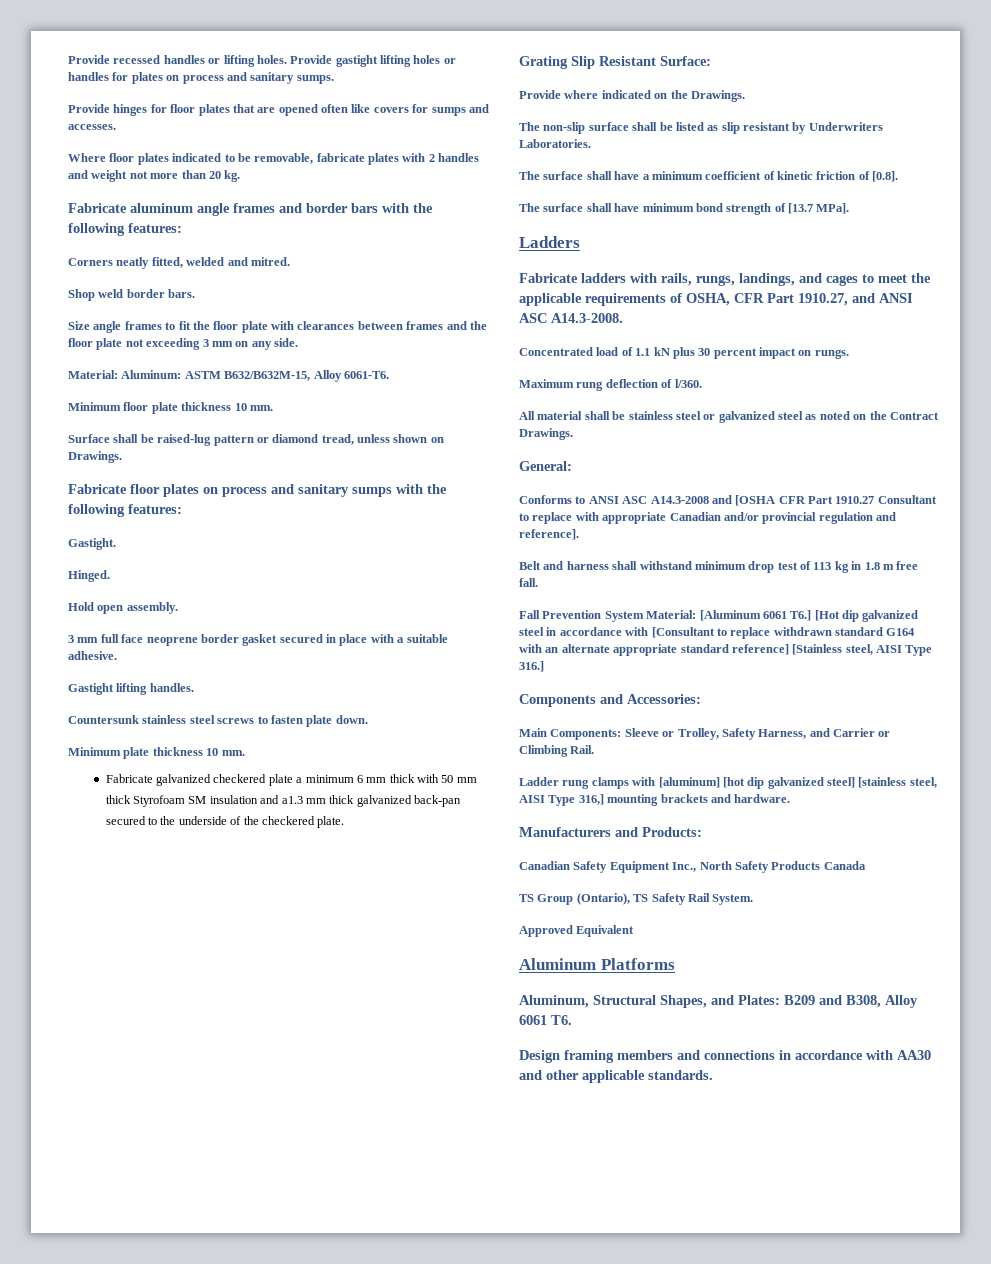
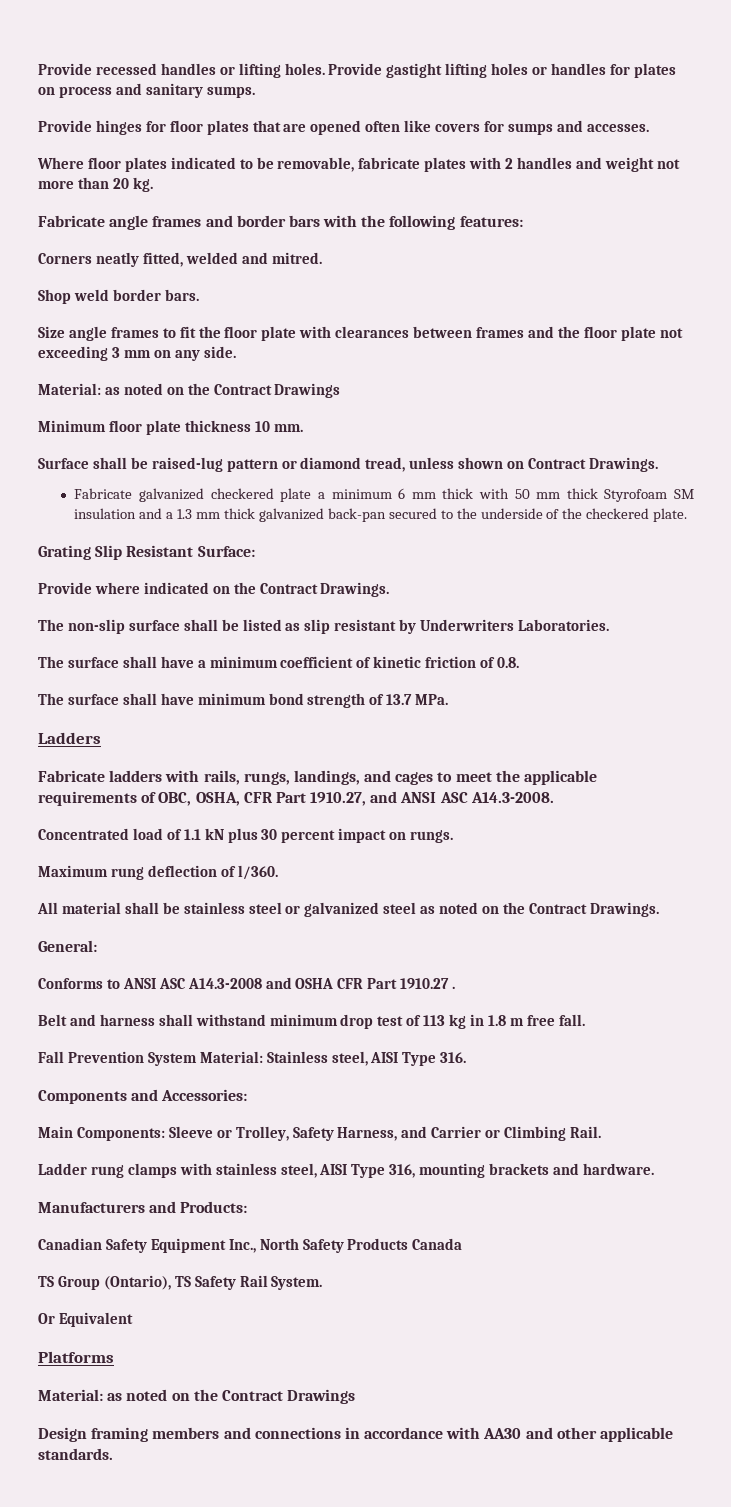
[130,203,193,213] aluminum -> (105, 221) none
[121,370,389,382] Aluminum: ASTM B632/B632M-15, Alloy 6061-T6. -> [104,383,341,398] as noted on the Contract Drawings
[68,451,122,463] [68,484,447,497] [68,504,182,517] [68,538,116,550] [68,570,110,582] [68,602,178,614] [68,634,448,646] [68,651,117,660] [68,683,194,695] [68,715,368,727] [68,747,245,759] Drawings. // Fabricate floor plates on process and sanitary sumps with the following features: // Gastight. // Hinged. // Hold open assembly. // 3 mm full face neoprene border gasket secured in place with a suitable adhesive. // Gastight lifting handles. // Countersunk stainless steel screws to fasten plate down. // Minimum plate thickness 10 mm. -> [528,457,658,472] Contract Drawings.
[281,796,303,804] a1.3 -> [166,509,193,519] a 1.3
(688, 94) none -> [259,583,318,594] Contract
[872,171,899,182] [0.8]. -> [497,657,520,668] 0.8.
[788,203,850,214] [13.7 MPa]. -> [386,694,449,705] 13.7 MPa.
(682, 298) none -> [158,792,192,806] OBC,
[735,495,776,506] [OSHA -> [295,978,334,989] OSHA
[877,495,937,504] [519,512,896,524] [519,529,579,540] Consultant to replace with appropriate Canadian and/or provincial regulation and reference]. -> [452,986,456,989] .
[699,610,919,622] [519,627,916,639] [519,644,933,656] [519,661,544,672] [Aluminum 6061 T6.] [Hot dip galvanized steel in accordance with [Consultant to replace withdrawn standard G164 with an alternate appropriate standard reference] [Stainless steel, AISI Type 316.] -> [266,1051,467,1066] Stainless steel, AISI Type 316.
[658,777,937,789] [519,794,604,806] [aluminum] [hot dip galvanized steel] [stainless steel, AISI Type 316,] -> [215,1163,416,1178] stainless steel, AISI Type 316,
[519,925,573,937] Approved -> [38,1313,55,1324] Or
[519,958,596,970] Aluminum -> (133, 1319) none
[519,995,918,1008] [519,1015,572,1025] Aluminum, Structural Shapes, and Plates: B209 and B308, Alloy 6061 T6. -> [38,1389,356,1404] Material: as noted on the Contract Drawings

